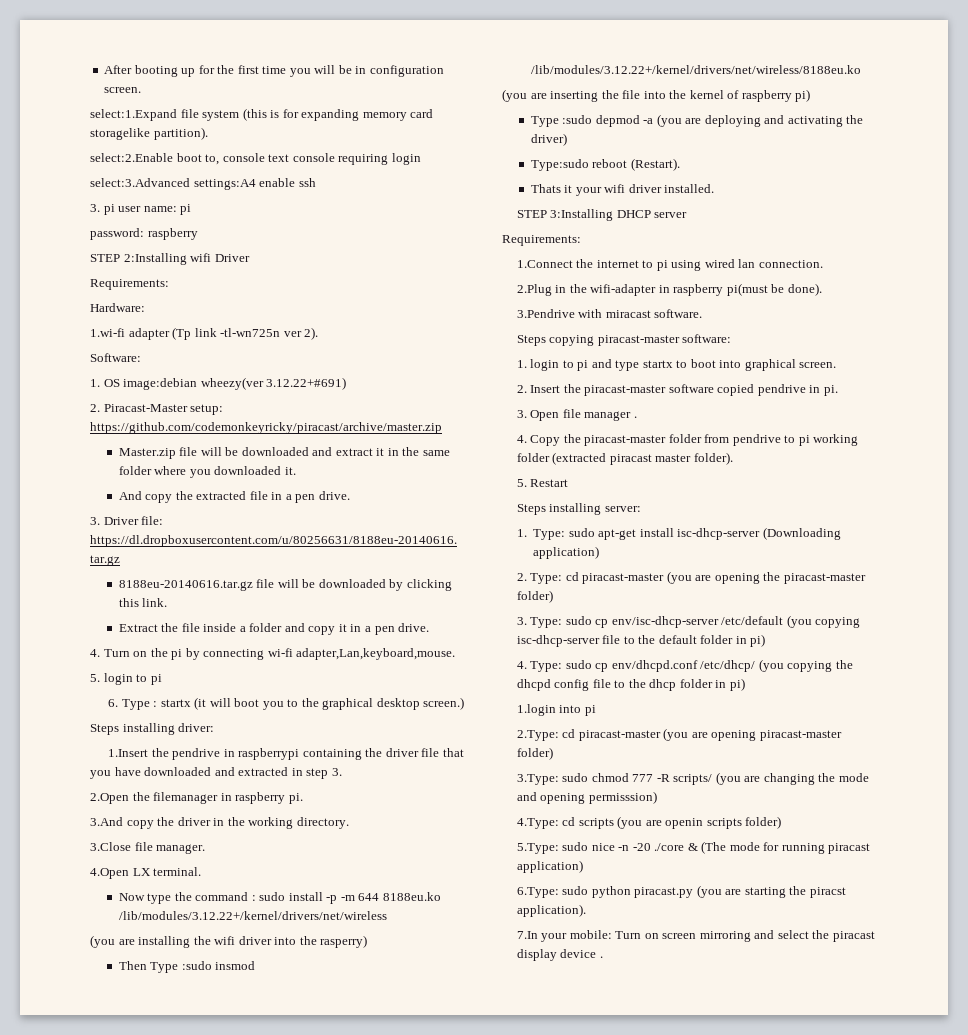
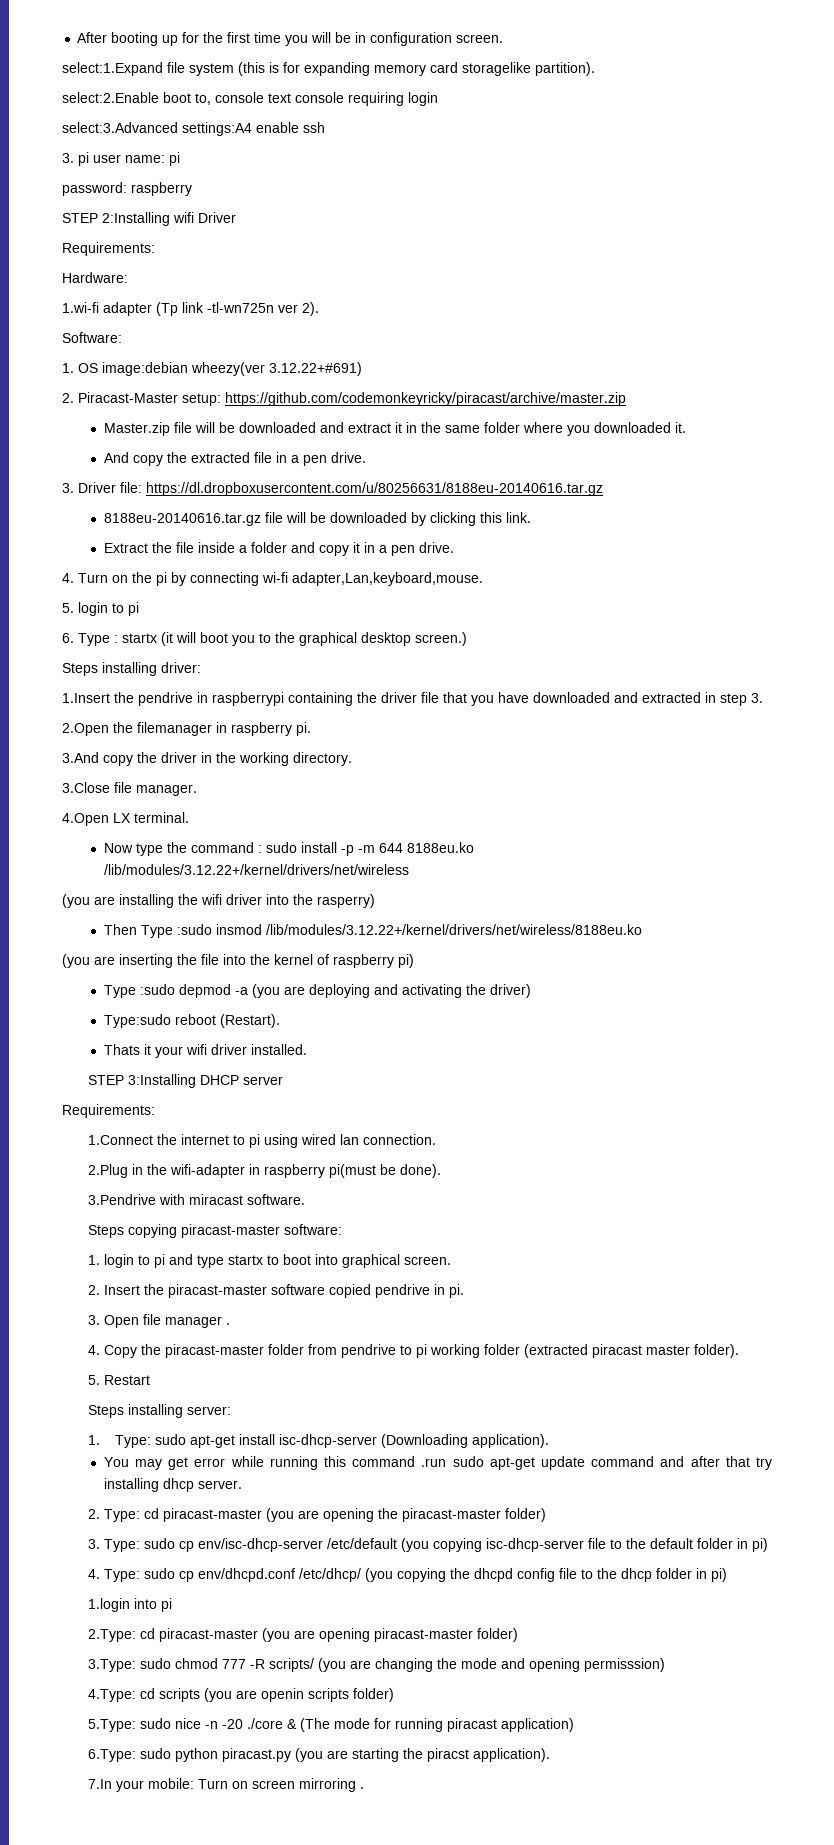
[533,546,600,559] application) -> [471,1434,549,1448] [103,1456,772,1470] [103,1478,242,1492] application). // You may get error while running this command .run sudo apt-get update command and after that try installing dhcp server.
[754,930,875,942] [516,949,597,961] and select the piracast display device -> (357, 1785) none

